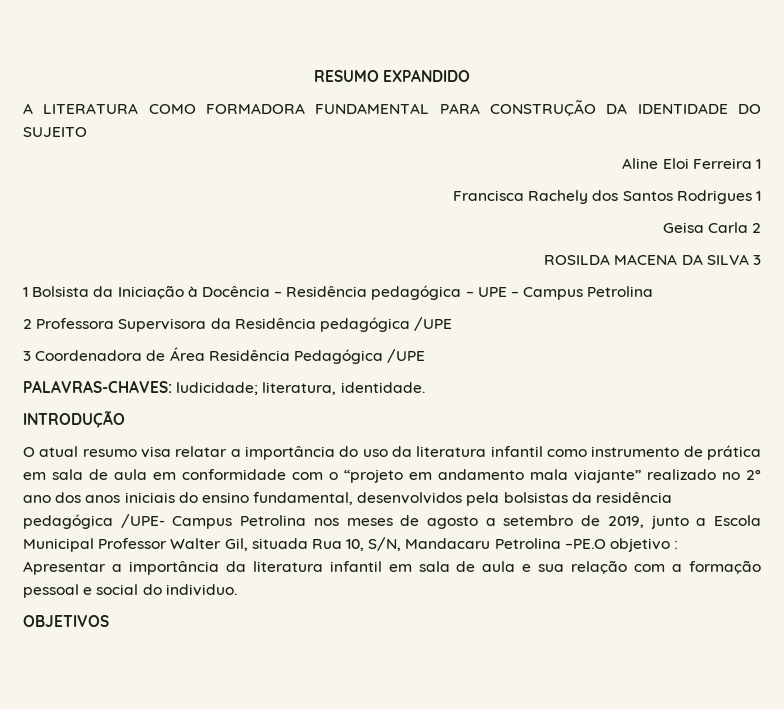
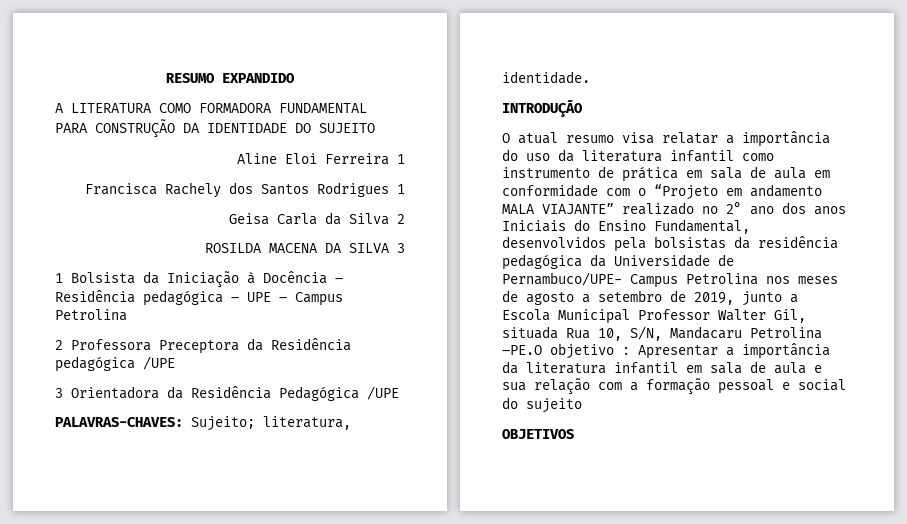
(748, 227) none -> [325,212,389,225] da Silva
[118,318,207,332] Supervisora -> [159,340,239,354] Preceptora
[35,347,205,361] Coordenadora de Área -> [71,386,183,399] Orientadora da
[176,382,259,395] ludicidade; -> [191,416,255,431] Sujeito;
[344,469,403,483] “projeto -> [654,184,718,200] “Projeto
[530,469,641,483] mala viajante” -> [502,203,614,214] MALA VIAJANTE”
[124,492,354,505] iniciais do ensino fundamental, -> [502,219,750,234] Iniciais do Ensino Fundamental,
[120,514,165,528] /UPE- -> [590,254,734,267] [502,272,622,286] da Universidade de Pernambuco/UPE-
[165,584,237,596] individuo. -> [526,398,582,413] sujeito

